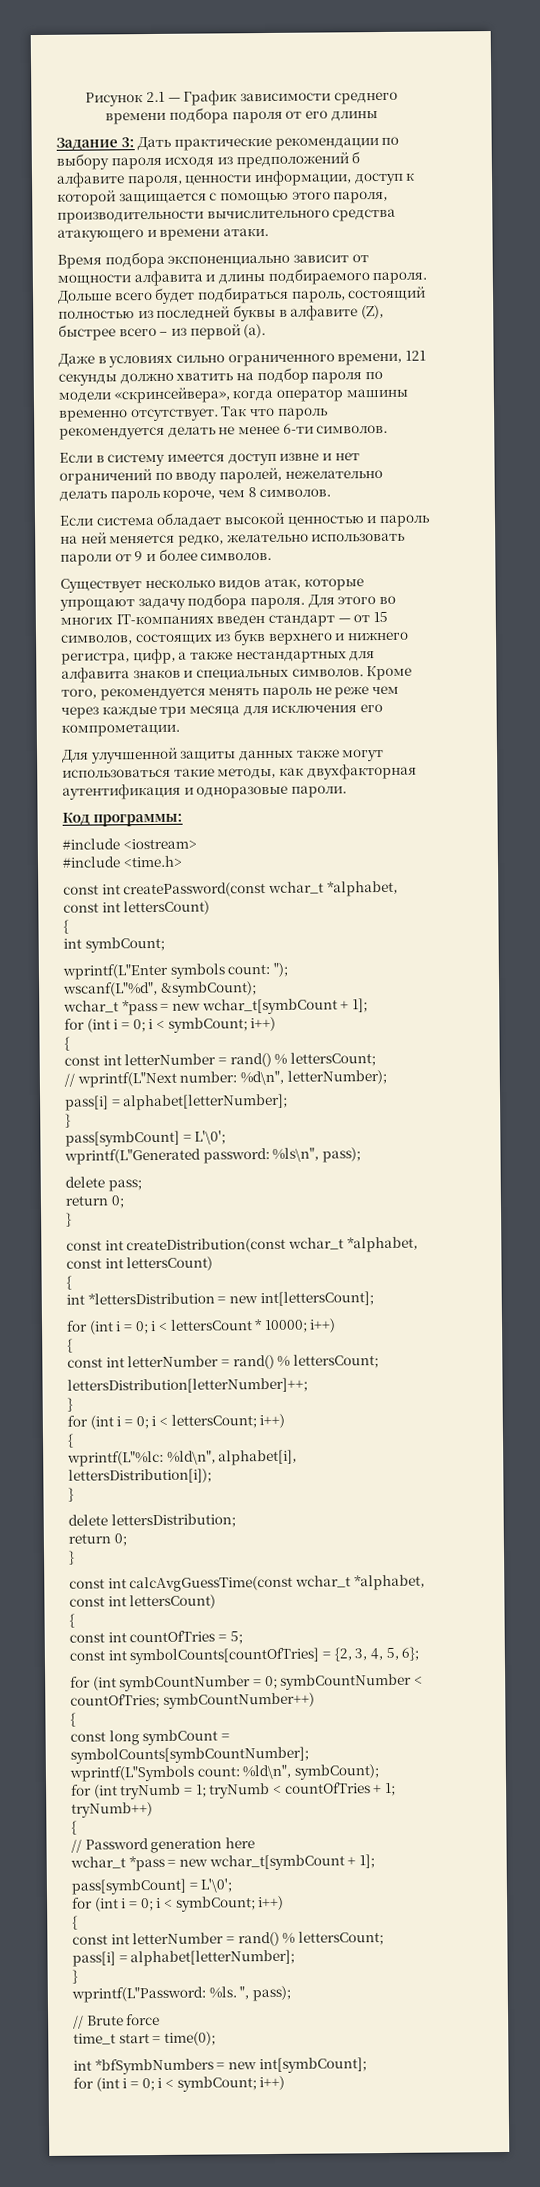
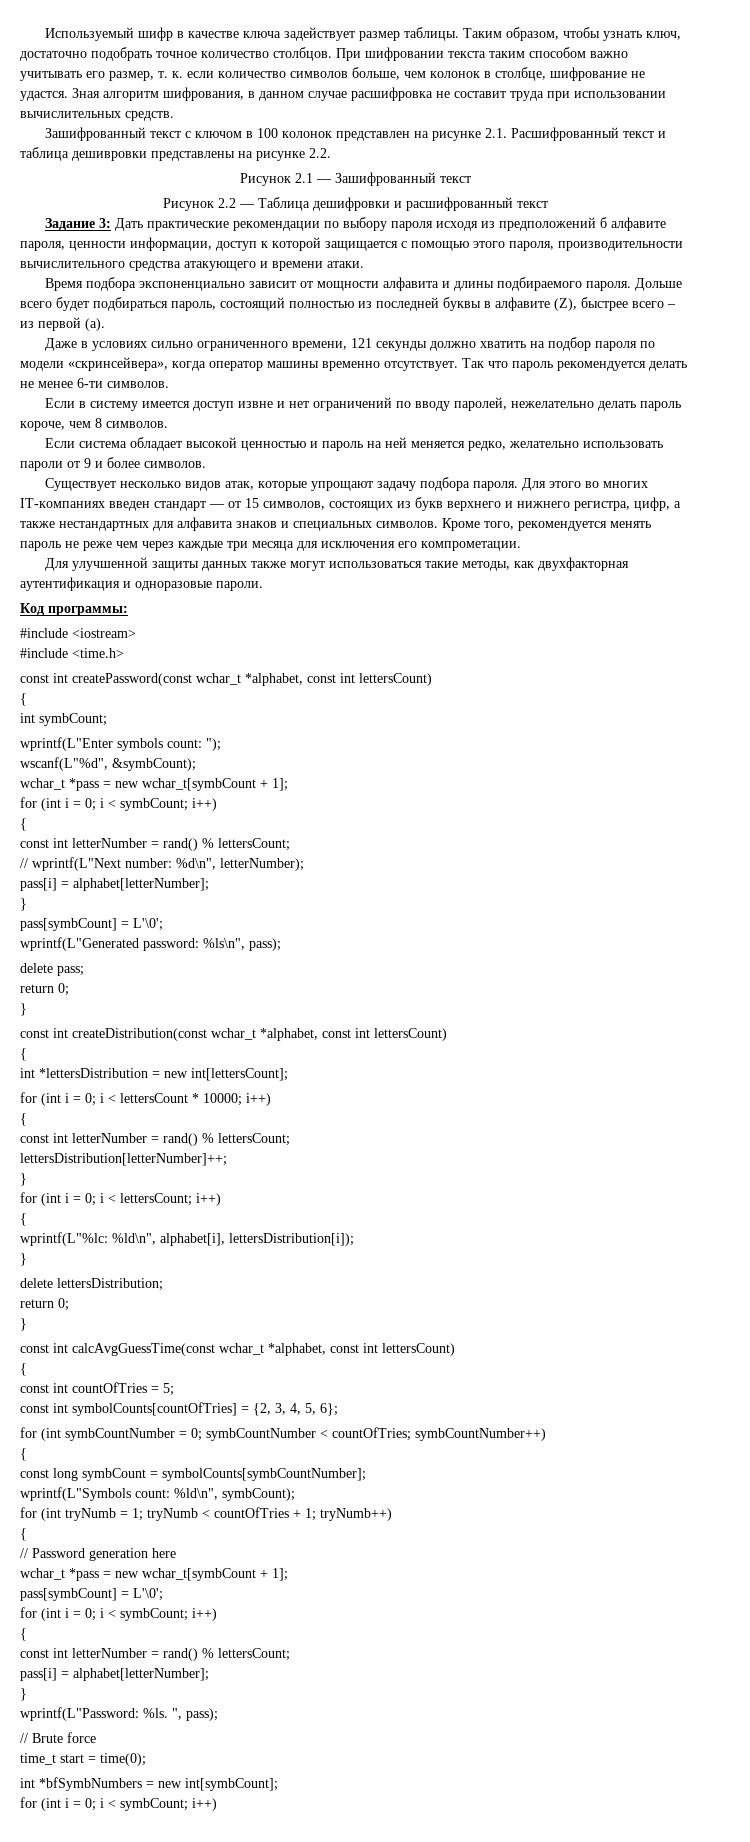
[85,90,398,107] [105,107,378,125] Рисунок 2.1 — График зависимости среднего времени подбора пароля от его длины -> [45,27,682,41] [20,47,628,61] [20,67,645,81] [20,87,666,101] [20,111,174,121] [45,127,667,141] [20,147,331,161] [239,172,471,186] [162,197,548,211] Используемый шифр в качестве ключа задействует размер таблицы. Таким образом, чтобы узнать ключ, достаточно подобрать точное количество столбцов. При шифровании текста таким способом важно учитывать его размер, т. к. если количество символов больше, чем колонок в столбце, шифрование не удастся. Зная алгоритм шифрования, в данном случае расшифровка не составит труда при использовании вычислительных средств. // Зашифрованный текст с ключом в 100 колонок представлен на рисунке 2.1. Расшифрованный текст и таблица дешивровки представлены на рисунке 2.2. // Рисунок 2.1 — Зашифрованный текст // Рисунок 2.2 — Таблица дешифровки и расшифрованный текст

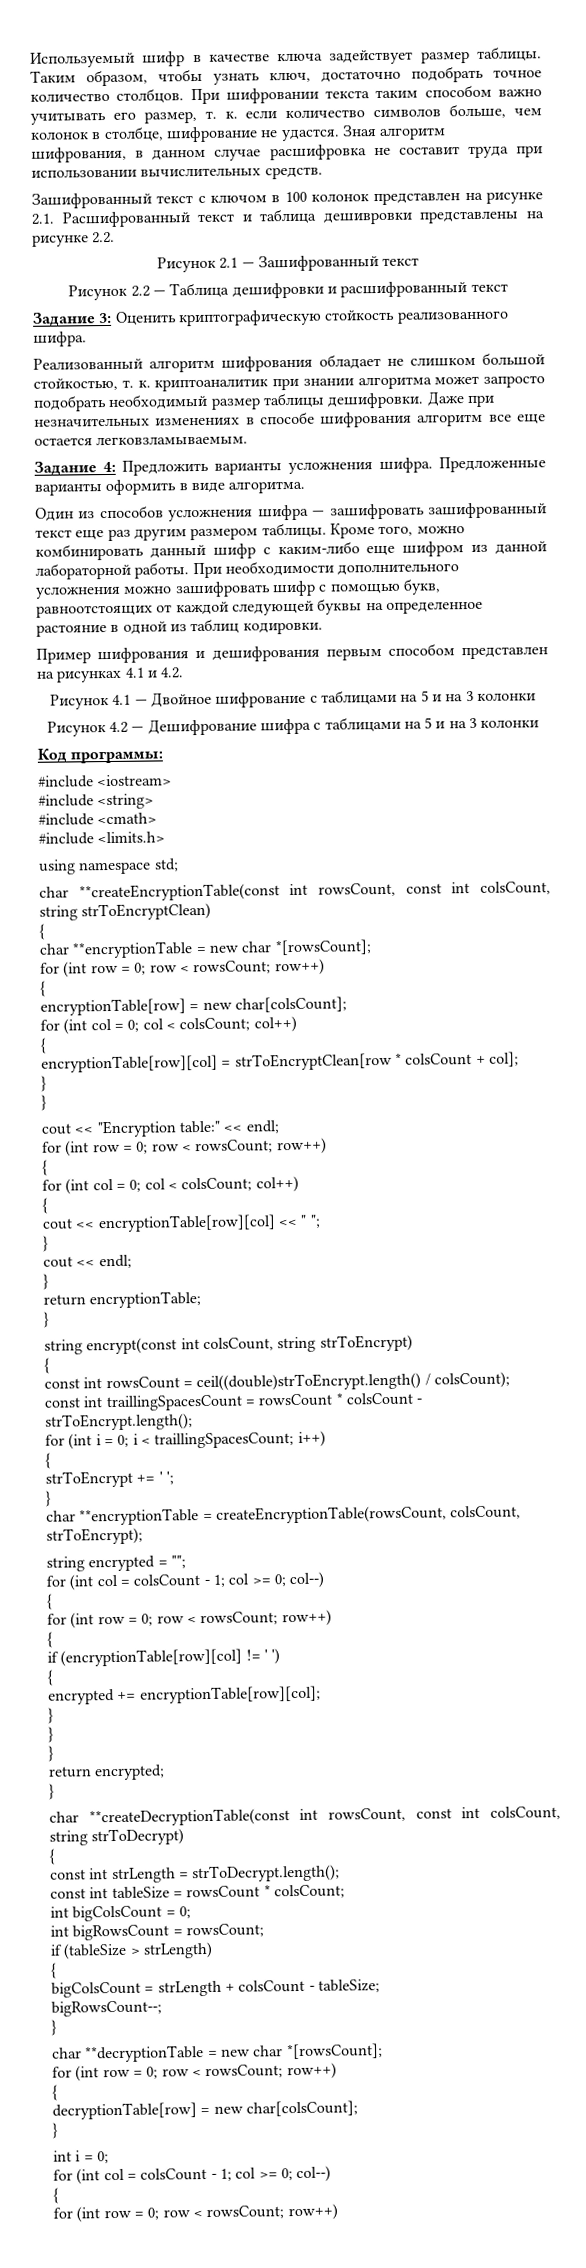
[115,217,667,231] [20,237,683,251] [20,261,364,271] [45,277,683,291] [20,297,676,311] [20,317,105,331] [45,337,656,351] [20,357,687,371] [20,378,169,388] [45,397,682,411] [20,418,168,431] [45,437,664,451] [20,457,206,471] [45,477,649,491] [20,497,681,511] [20,517,651,531] [20,541,521,551] [45,557,630,571] [20,577,263,591] Дать практические рекомендации по выбору пароля исходя из предположений б алфавите пароля, ценности информации, доступ к которой защищается с помощью этого пароля, производительности вычислительного средства атакующего и времени атаки. // Время подбора экспоненциально зависит от мощности алфавита и длины подбираемого пароля. Дольше всего будет подбираться пароль, состоящий полностью из последней буквы в алфавите (Z), быстрее всего – из первой (a). // Даже в условиях сильно ограниченного времени, 121 секунды должно хватить на подбор пароля по модели «скринсейвера», когда оператор машины временно отсутствует. Так что пароль рекомендуется делать не менее 6-ти символов. // Если в систему имеется доступ извне и нет ограничений по вводу паролей, нежелательно делать пароль короче, чем 8 символов. // Если система обладает высокой ценностью и пароль на ней меняется редко, желательно использовать пароли от 9 и более символов. // Существует несколько видов атак, которые упрощают задачу подбора пароля. Для этого во многих IT-компаниях введен стандарт — от 15 символов, состоящих из букв верхнего и нижнего регистра, цифр, а также нестандартных для алфавита знаков и специальных символов. Кроме того, рекомендуется менять пароль не реже чем через каждые три месяца для исключения его компрометации. // Для улучшенной защиты данных также могут использоваться такие методы, как двухфакторная аутентификация и одноразовые пароли. -> [114,309,509,327] [33,331,87,347] [33,352,545,373] [33,375,545,392] [33,391,495,412] [34,411,546,428] [34,435,249,446] [34,456,546,476] [34,479,306,496] [35,502,548,522] [35,522,465,542] [35,541,547,561] [35,560,460,580] [35,578,441,599] [36,598,483,618] [36,618,323,637] [36,643,549,664] [36,667,184,683] [50,689,536,710] [46,716,540,737] Оценить криптографическую стойкость реализованного шифра. // Реализованный алгоритм шифрования обладает не слишком большой стойкостью, т. к. криптоаналитик при знании алгоритма может запросто подобрать необходимый размер таблицы дешифровки. Даже при незначительных изменениях в способе шифрования алгоритм все еще остается легковзламываемым. // Задание 4: Предложить варианты усложнения шифра. Предложенные варианты оформить в виде алгоритма. // Один из способов усложнения шифра — зашифровать зашифрованный текст еще раз другим размером таблицы. Кроме того, можно комбинировать данный шифр с каким-либо еще шифром из данной лабораторной работы. При необходимости дополнительного усложнения можно зашифровать шифр с помощью букв, равноотстоящих от каждой следующей буквы на определенное растояние в одной из таблиц кодировки. // Пример шифрования и дешифрования первым способом представлен на рисунках 4.1 и 4.2. // Рисунок 4.1 — Двойное шифрование с таблицами на 5 и на 3 колонки // Рисунок 4.2 — Дешифрование шифра с таблицами на 5 и на 3 колонки
[72,648,124,658] [20,673,432,686] [20,693,27,706] [20,713,107,726] [20,737,221,751] [20,757,196,771] [20,778,288,791] [20,797,217,811] [20,818,27,831] [20,838,290,851] [20,857,304,871] [20,878,209,891] [20,898,27,911] [20,918,163,931] [20,937,281,951] [20,963,84,976] [20,983,69,996] [20,1003,27,1016] [20,1028,447,1041] [20,1048,27,1061] [20,1068,288,1081] [20,1092,271,1106] [20,1113,27,1126] [20,1133,290,1146] [20,1153,227,1166] [20,1173,27,1186] [20,1192,221,1206] [20,1213,27,1226] [20,1232,354,1246] [20,1253,27,1266] [20,1278,163,1291] [20,1298,69,1311] [20,1318,27,1331] [20,1343,455,1356] [20,1363,27,1376] [20,1382,174,1396] [20,1402,338,1416] [20,1427,546,1441] [20,1448,27,1461] [20,1468,366,1481] [20,1487,295,1501] [20,1507,392,1521] [20,1528,27,1541] [20,1548,176,1561] [20,1568,288,1581] [20,1588,163,1601] [20,1607,217,1621] [20,1628,27,1641] [20,1648,290,1661] [20,1668,209,1681] [20,1688,27,1701] [20,1707,218,1721] [20,1732,96,1743] [20,1753,146,1766] [20,1777,278,1791] [20,1797,217,1811] <time.h> // const int createPassword(const wchar_t *alphabet, const int lettersCount) // { // int symbCount; // wprintf(L"Enter symbols count: "); // wscanf(L"%d", &symbCount); // wchar_t *pass = new wchar_t[symbCount + 1]; // for (int i = 0; i < symbCount; i++) // { // const int letterNumber = rand() % lettersCount; // // wprintf(L"Next number: %d\n", letterNumber); // pass[i] = alphabet[letterNumber]; // } // pass[symbCount] = L'\0'; // wprintf(L"Generated password: %ls\n", pass); // delete pass; // return 0; // } // const int createDistribution(const wchar_t *alphabet, const int lettersCount) // { // int *lettersDistribution = new int[lettersCount]; // for (int i = 0; i < lettersCount * 10000; i++) // { // const int letterNumber = rand() % lettersCount; // lettersDistribution[letterNumber]++; // } // for (int i = 0; i < lettersCount; i++) // { // wprintf(L"%lc: %ld\n", alphabet[i], lettersDistribution[i]); // } // delete lettersDistribution; // return 0; // } // const int calcAvgGuessTime(const wchar_t *alphabet, const int lettersCount) // { // const int countOfTries = 5; // const int symbolCounts[countOfTries] = {2, 3, 4, 5, 6}; // for (int symbCountNumber = 0; symbCountNumber < countOfTries; symbCountNumber++) // { // const long symbCount = symbolCounts[symbCountNumber]; // wprintf(L"Symbols count: %ld\n", symbCount); // for (int tryNumb = 1; tryNumb < countOfTries + 1; tryNumb++) // { // // Password generation here // wchar_t *pass = new wchar_t[symbCount + 1]; // pass[symbCount] = L'\0'; // for (int i = 0; i < symbCount; i++) // { // const int letterNumber = rand() % lettersCount; // pass[i] = alphabet[letterNumber]; // } // wprintf(L"Password: %ls. ", pass); // // Brute force // time_t start = time(0); // int *bfSymbNumbers = new int[symbCount]; // for (int i = 0; i < symbCount; i++) -> [97,793,155,810] [38,812,158,826] [38,831,166,845] [38,858,179,875] [39,881,552,902] [39,902,212,921] [39,923,45,940] [39,939,372,959] [40,958,325,978] [40,980,46,997] [40,996,347,1016] [40,1015,297,1035] [40,1037,47,1054] [41,1051,519,1073] [41,1075,47,1092] [41,1094,47,1111] [41,1120,279,1138] [42,1137,327,1157] [42,1159,48,1176] [42,1175,299,1195] [42,1197,48,1214] [42,1214,321,1233] [43,1235,49,1252] [43,1254,132,1269] [43,1273,49,1290] [43,1291,202,1309] [43,1311,50,1328] [44,1334,413,1355] [44,1357,50,1374] [44,1371,510,1392] [44,1392,423,1412] [45,1413,193,1431] [45,1430,326,1450] [45,1452,51,1469] [45,1470,174,1488] [45,1490,52,1507] [46,1505,522,1526] [46,1527,143,1545] [46,1555,186,1572] [46,1571,325,1591] [47,1593,53,1610] [47,1609,332,1629] [47,1631,53,1648] [47,1648,281,1667] [47,1669,54,1686] [48,1685,321,1705] [48,1707,54,1724] [48,1726,54,1743] [48,1745,54,1762] [48,1764,166,1781] [49,1783,55,1800] [49,1806,562,1827] [49,1828,185,1846] [49,1848,56,1865] [50,1864,341,1884] [50,1884,345,1900] [50,1905,191,1922] [50,1923,264,1941] [50,1941,213,1960] [51,1962,57,1979] [51,1979,380,1998] [51,2000,162,2017] [51,2019,57,2036] [52,2043,383,2063] [52,2062,337,2082] [52,2084,58,2101] [52,2100,358,2120] [52,2122,59,2139] [53,2150,109,2164] [53,2165,332,2185] [53,2187,59,2204] [53,2203,338,2223] <string> // #include <cmath> // #include <limits.h> // using namespace std; // char **createEncryptionTable(const int rowsCount, const int colsCount, string strToEncryptClean) // { // char **encryptionTable = new char *[rowsCount]; // for (int row = 0; row < rowsCount; row++) // { // encryptionTable[row] = new char[colsCount]; // for (int col = 0; col < colsCount; col++) // { // encryptionTable[row][col] = strToEncryptClean[row * colsCount + col]; // } // } // cout << "Encryption table:" << endl; // for (int row = 0; row < rowsCount; row++) // { // for (int col = 0; col < colsCount; col++) // { // cout << encryptionTable[row][col] << " "; // } // cout << endl; // } // return encryptionTable; // } // string encrypt(const int colsCount, string strToEncrypt) // { // const int rowsCount = ceil((double)strToEncrypt.length() / colsCount); // const int traillingSpacesCount = rowsCount * colsCount - strToEncrypt.length(); // for (int i = 0; i < traillingSpacesCount; i++) // { // strToEncrypt += ' '; // } // char **encryptionTable = createEncryptionTable(rowsCount, colsCount, strToEncrypt); // string encrypted = ""; // for (int col = colsCount - 1; col >= 0; col--) // { // for (int row = 0; row < rowsCount; row++) // { // if (encryptionTable[row][col] != ' ') // { // encrypted += encryptionTable[row][col]; // } // } // } // return encrypted; // } // char **createDecryptionTable(const int rowsCount, const int colsCount, string strToDecrypt) // { // const int strLength = strToDecrypt.length(); // const int tableSize = rowsCount * colsCount; // int bigColsCount = 0; // int bigRowsCount = rowsCount; // if (tableSize > strLength) // { // bigColsCount = strLength + colsCount - tableSize; // bigRowsCount--; // } // char **decryptionTable = new char *[rowsCount]; // for (int row = 0; row < rowsCount; row++) // { // decryptionTable[row] = new char[colsCount]; // } // int i = 0; // for (int col = colsCount - 1; col >= 0; col--) // { // for (int row = 0; row < rowsCount; row++)

